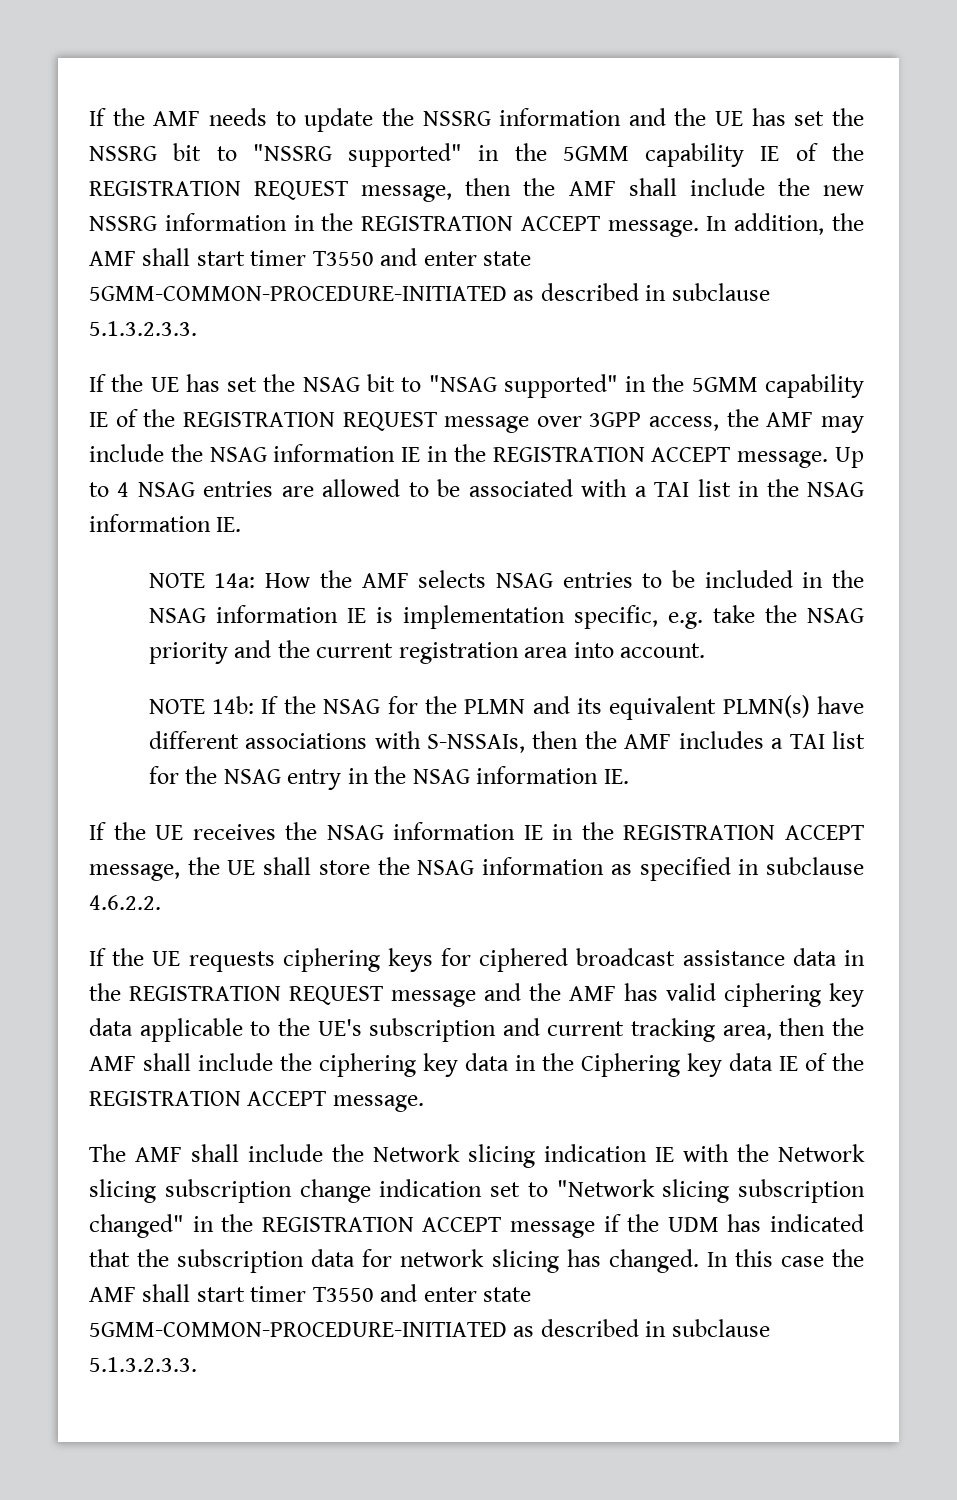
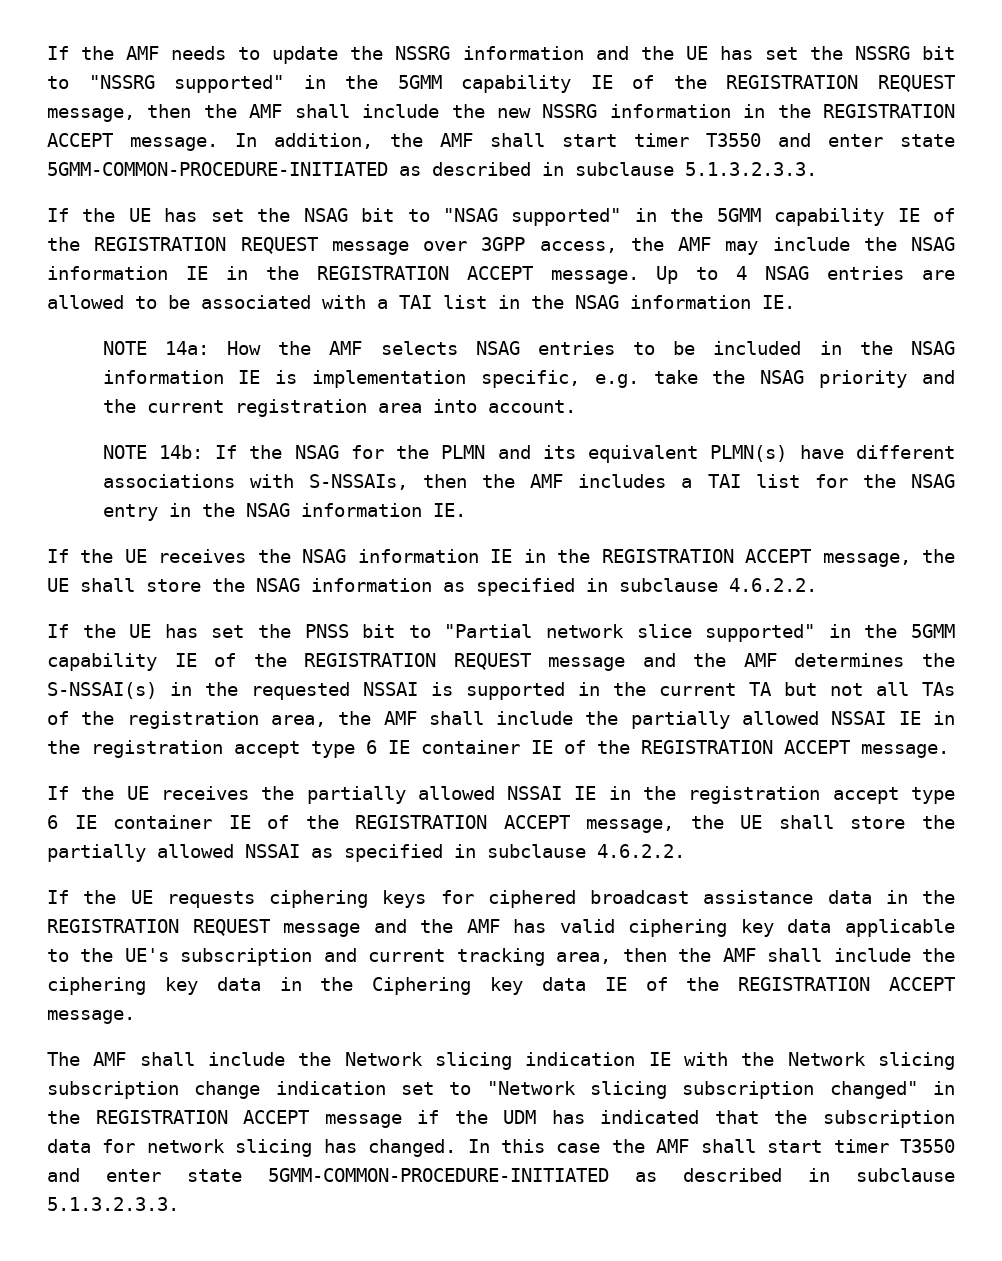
(161, 902) none -> [47,624,956,642] [47,653,955,671] [47,682,955,700] [47,711,955,729] [47,740,949,758] [47,786,955,804] [47,815,956,833] [47,844,685,862] // If the UE has set the PNSS bit to "Partial network slice supported" in the 5GMM capability IE of the REGISTRATION REQUEST message and the AMF determines the S-NSSAI(s) in the requested NSSAI is supported in the current TA but not all TAs of the registration area, the AMF shall include the partially allowed NSSAI IE in the registration accept type 6 IE container IE of the REGISTRATION ACCEPT message. // If the UE receives the partially allowed NSSAI IE in the registration accept type 6 IE container IE of the REGISTRATION ACCEPT message, the UE shall store the partially allowed NSSAI as specified in subclause 4.6.2.2.

